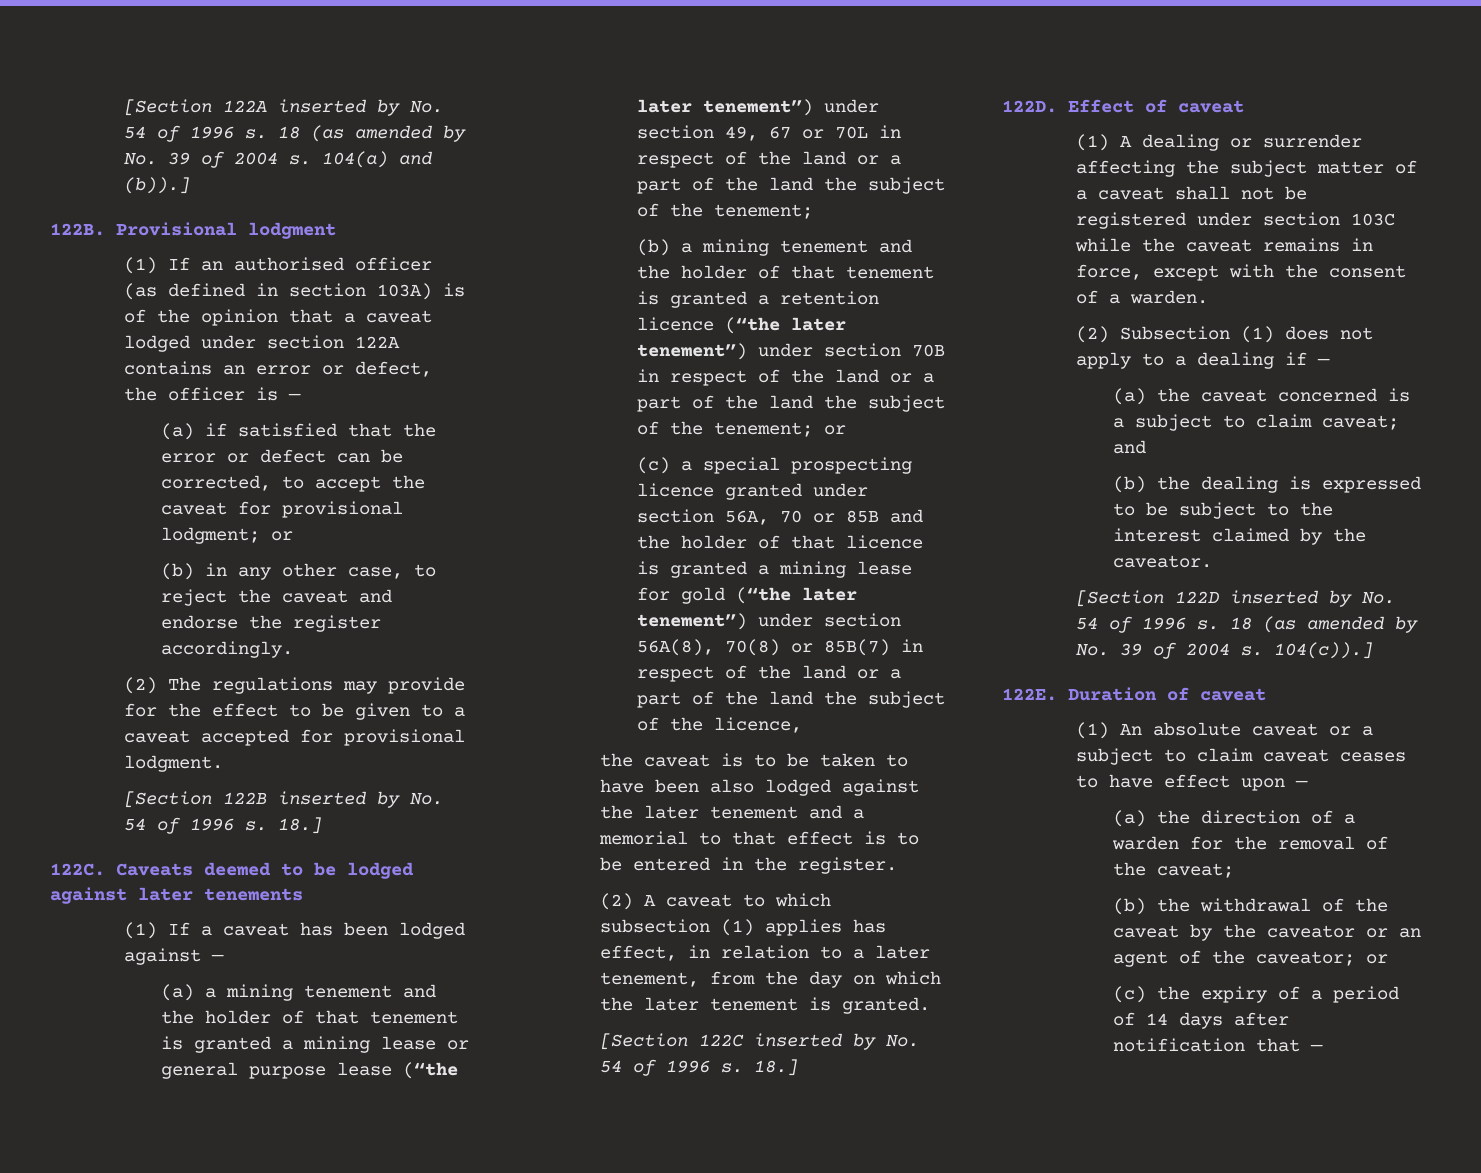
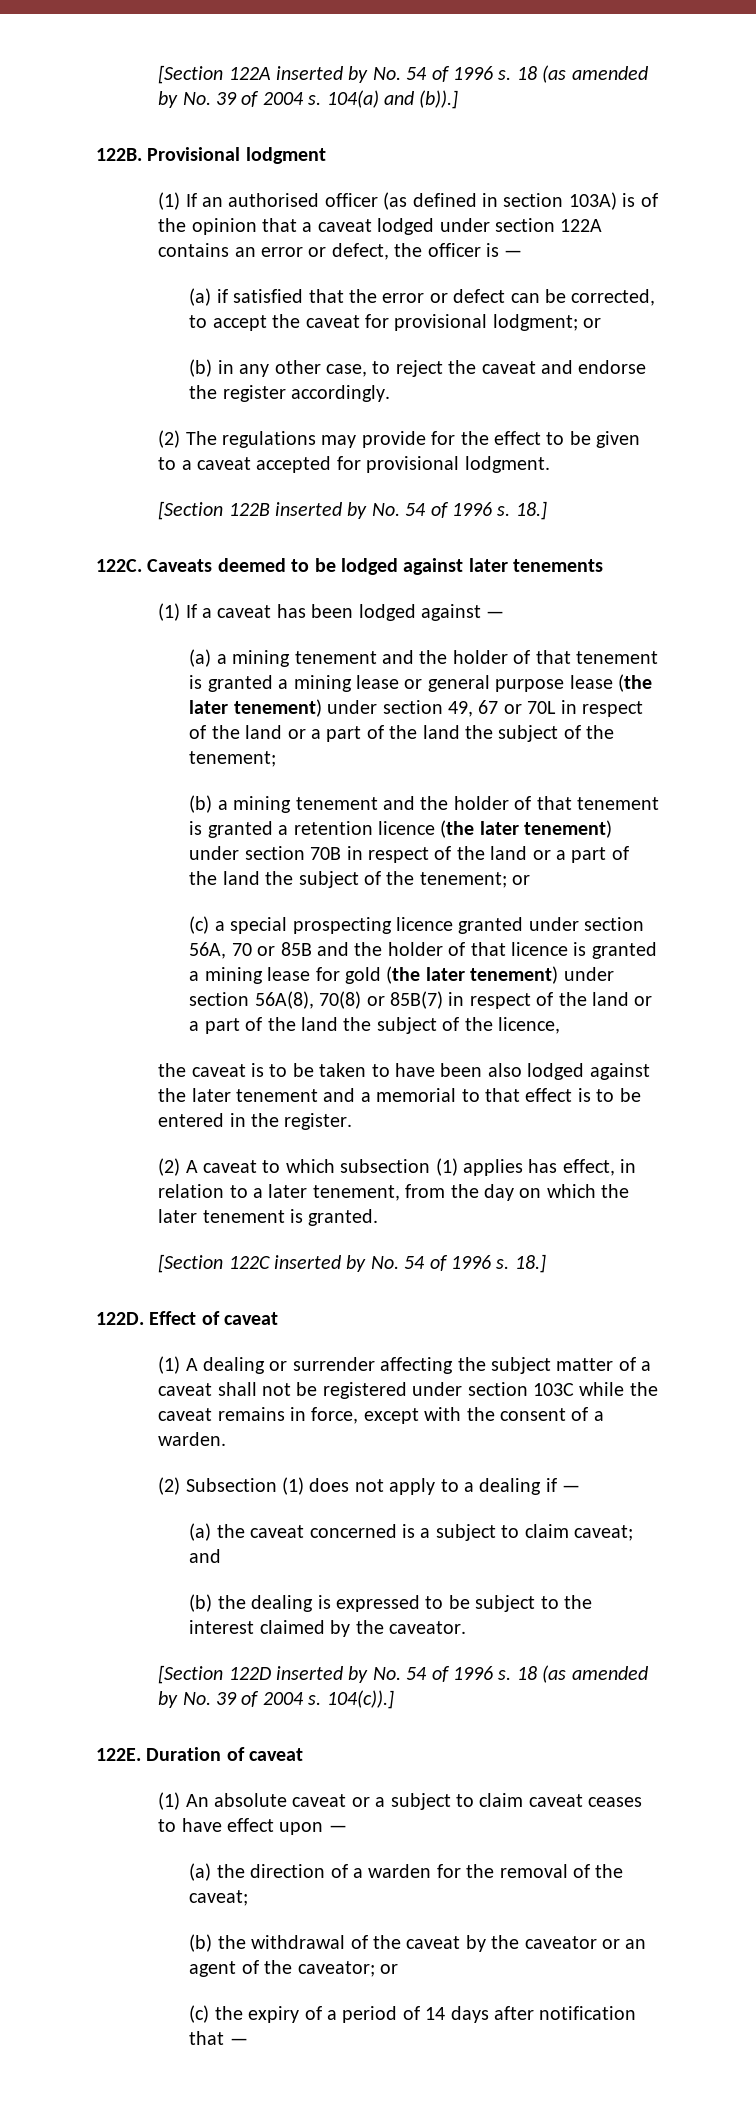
[402,1062,458,1079] [636,99,813,116] (“the later tenement”) -> [617,674,652,692] [189,699,322,717] (the later tenement)
[724,317,846,334] [636,343,747,360] (“the later tenement”) -> [440,820,613,838] (the later tenement)
[735,587,857,604] [636,613,747,630] (“the later tenement”) -> [386,966,559,984] (the later tenement)

